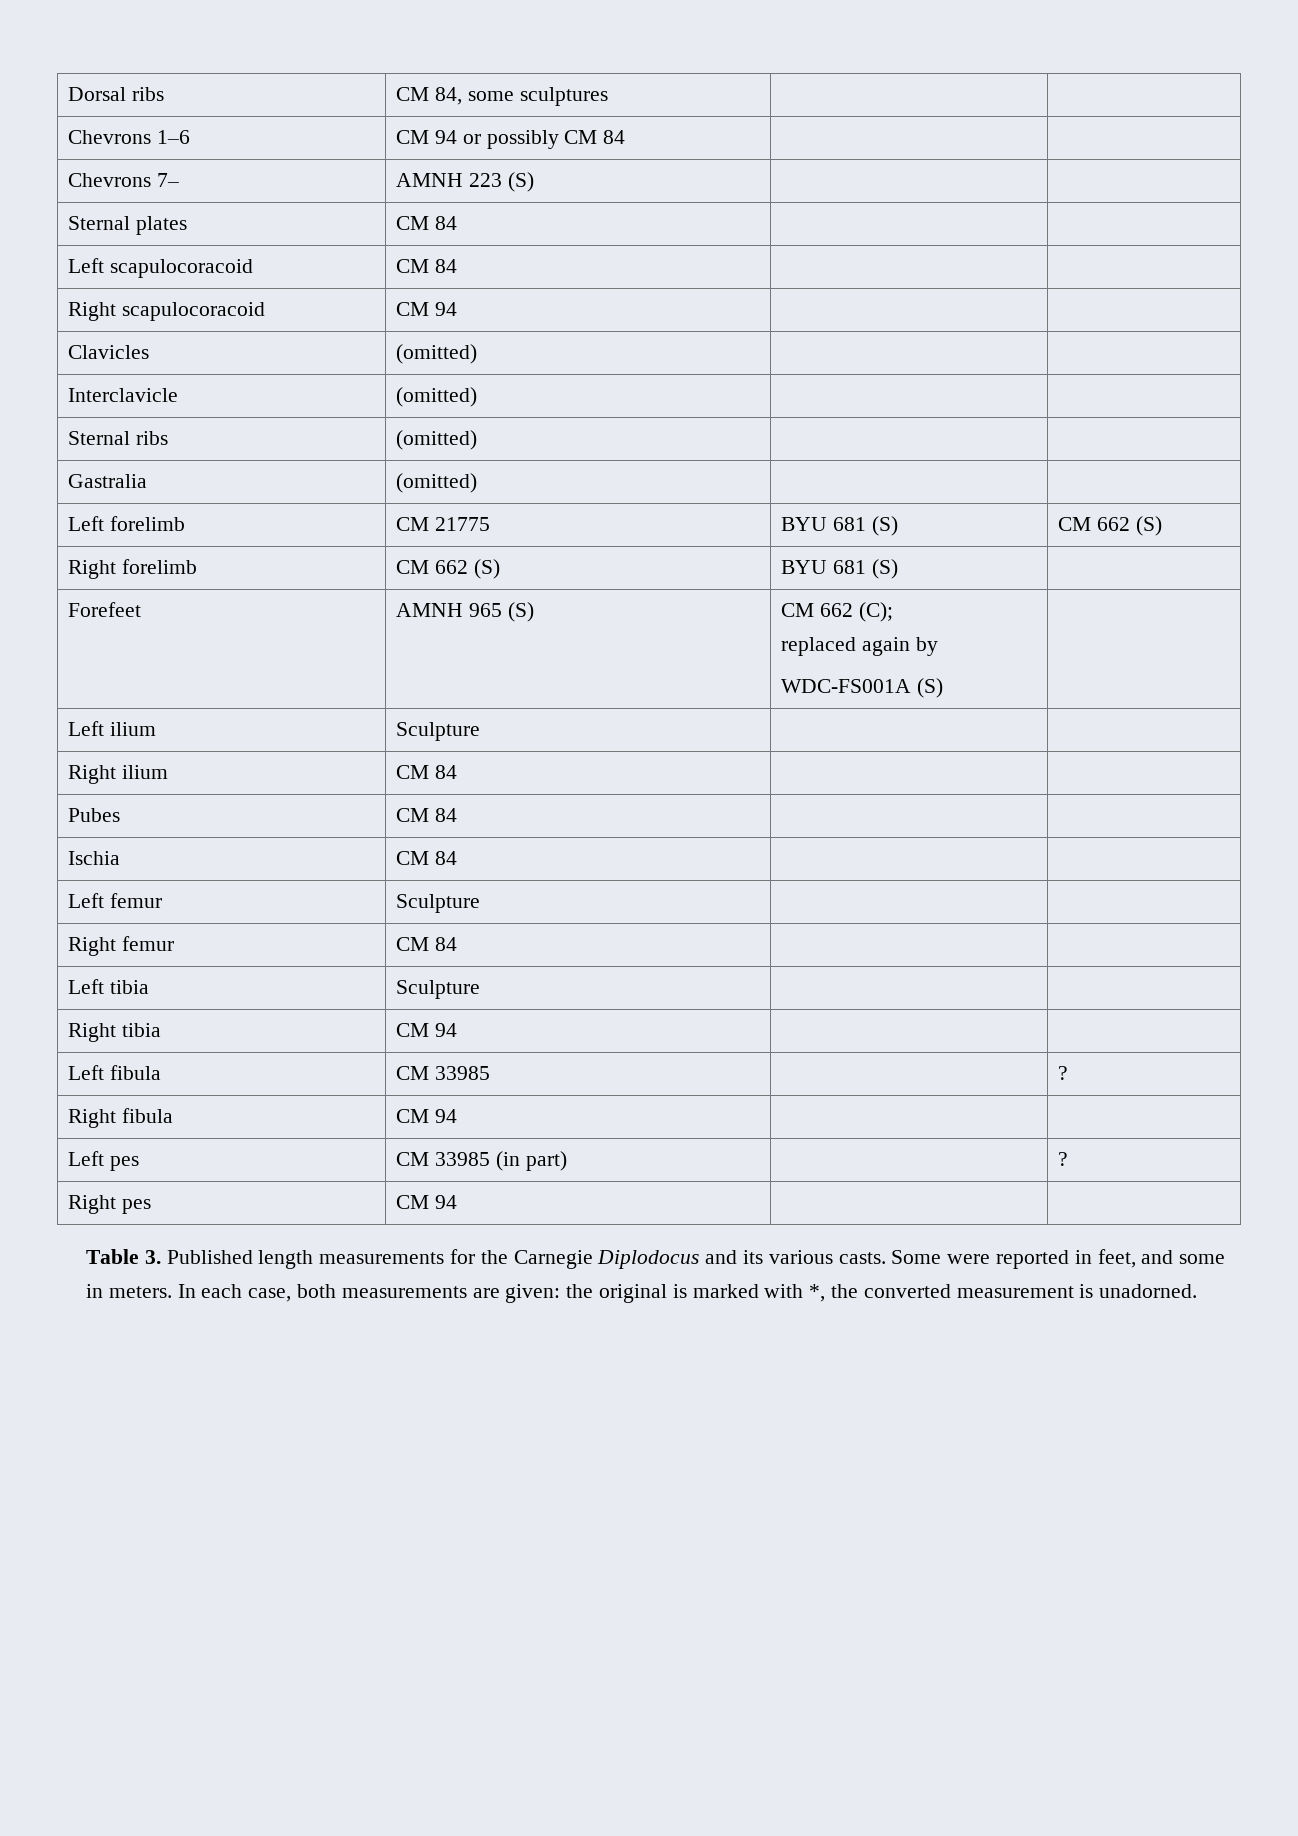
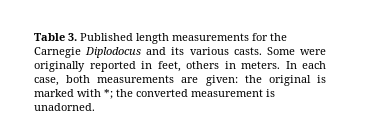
[68,87,164,101] [396,87,608,106] [68,130,190,144] [396,130,626,149] [68,173,179,187] [396,172,534,192] [68,216,187,235] [396,216,457,230] [68,258,253,278] [396,259,457,273] [68,302,265,321] [396,302,457,316] [68,345,150,359] [396,344,478,364] [68,388,179,402] [396,387,478,407] [68,431,168,445] [396,430,478,450] [68,474,148,488] [396,473,478,493] [68,516,185,531] [396,517,490,531] [781,516,898,536] [1058,516,1162,536] [68,559,197,579] [396,559,500,579] [781,559,898,579] [68,602,142,617] [396,602,534,622] [781,602,893,622] [781,637,938,656] [781,678,943,698] [68,721,156,736] [396,722,481,741] [68,765,168,784] [396,765,457,779] [68,808,121,822] [396,808,457,822] [68,851,121,865] [396,851,457,865] [68,893,162,908] [396,894,481,913] [68,936,174,956] [396,937,457,951] [68,979,149,994] [396,980,481,999] [68,1023,161,1042] [396,1023,457,1037] [68,1065,161,1080] [396,1066,490,1080] [1058,1066,1069,1080] [68,1108,173,1128] [396,1109,457,1123] [68,1151,139,1171] [396,1151,567,1171] [1058,1152,1069,1166] [68,1195,151,1214] [396,1195,457,1209] Dorsal ribs | CM 84, some sculptures | | // Chevrons 1–6 | CM 94 or possibly CM 84 | | // Chevrons 7– | AMNH 223 (S) | | // Sternal plates | CM 84 | | // Left scapulocoracoid | CM 84 | | // Right scapulocoracoid | CM 94 | | // Clavicles | (omitted) | | // Interclavicle | (omitted) | | // Sternal ribs | (omitted) | | // Gastralia | (omitted) | | // Left forelimb | CM 21775 | BYU 681 (S) | CM 662 (S) // Right forelimb | CM 662 (S) | BYU 681 (S) | // Forefeet | AMNH 965 (S) | CM 662 (C); // replaced again by // WDC-FS001A (S) | // Left ilium | Sculpture | | // Right ilium | CM 84 | | // Pubes | CM 84 | | // Ischia | CM 84 | | // Left femur | Sculpture | | // Right femur | CM 84 | | // Left tibia | Sculpture | | // Right tibia | CM 94 | | // Left fibula | CM 33985 | | ? // Right fibula | CM 94 | | // Left pes | CM 33985 (in part) | | ? // Right pes | CM 94 | | // -> (34, 37) none
(991, 1259) none -> [34,61,86,72] originally
[1141,1250,1226,1264] and some -> [186,61,220,69] others
[809,1284,826,1302] *, -> [104,89,114,99] *;

